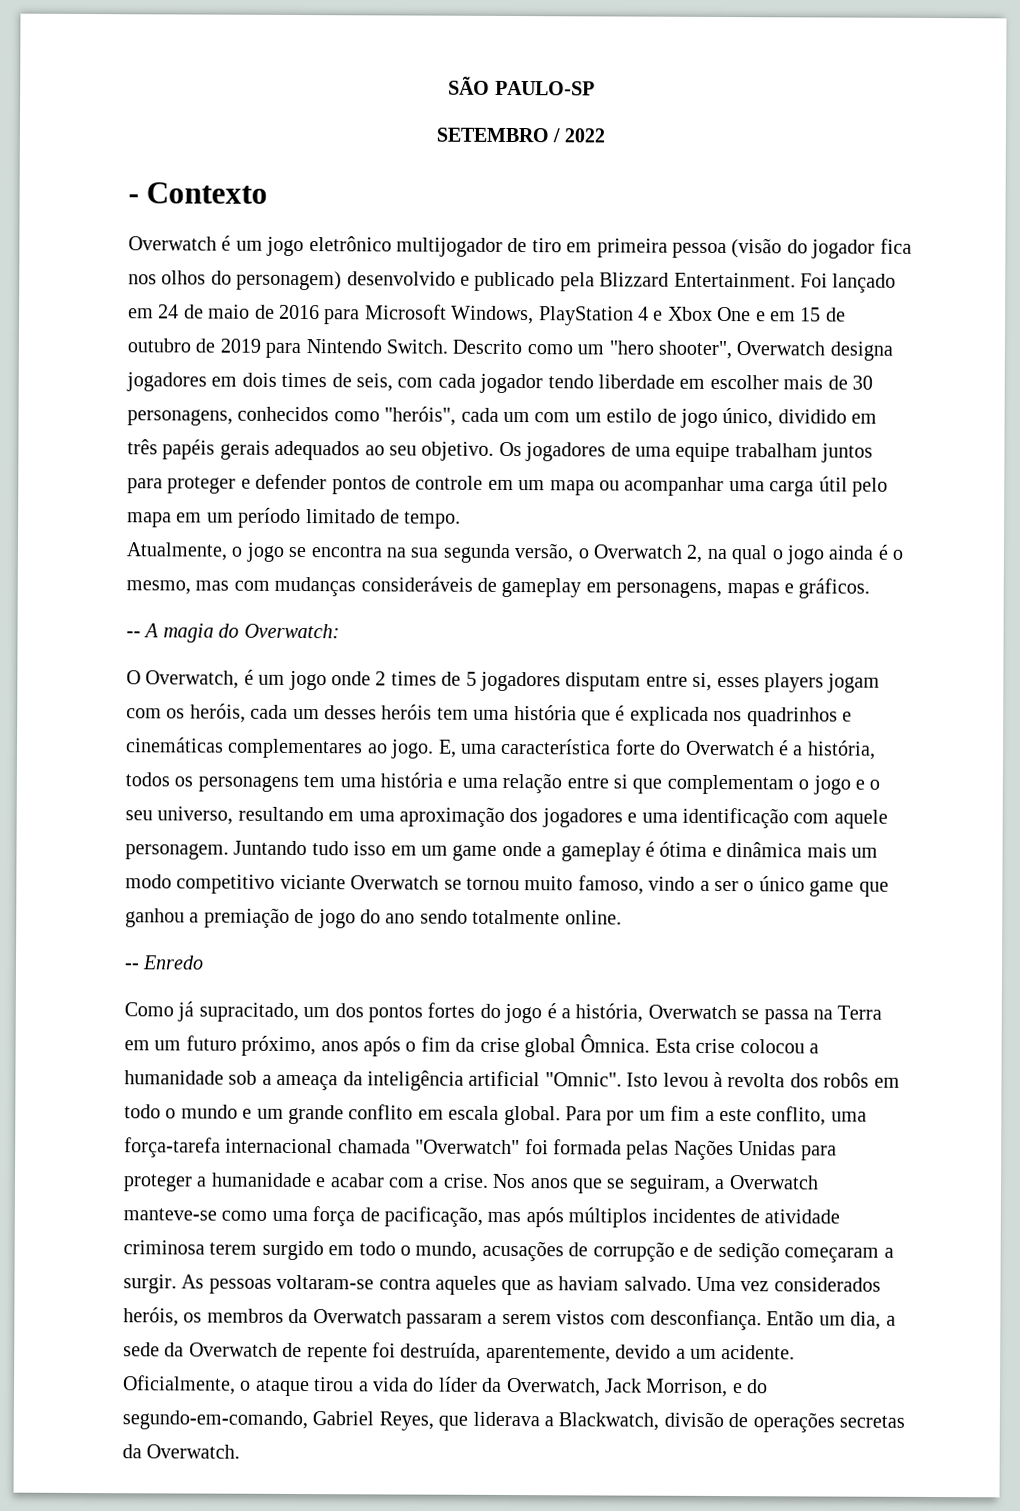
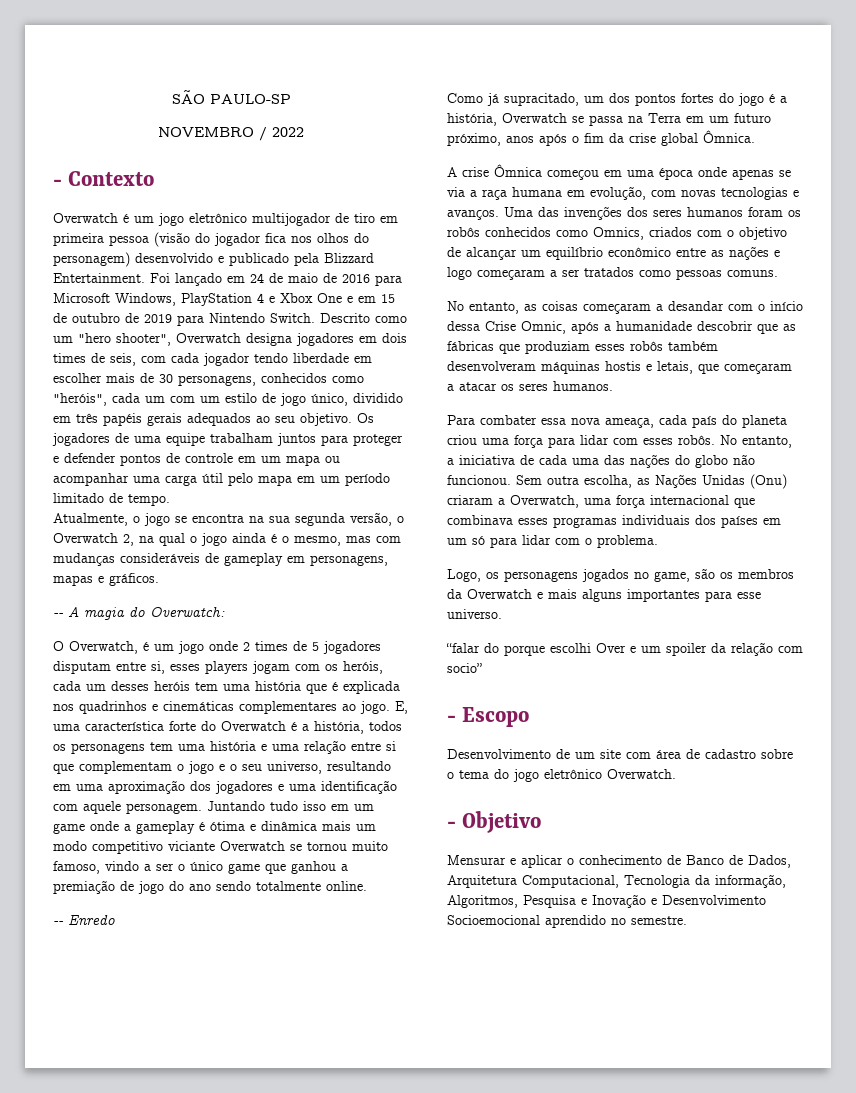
[435,127,549,143] SETEMBRO -> [158,127,254,137] NOVEMBRO
[654,1038,819,1054] [124,1070,900,1091] [124,1104,867,1126] [124,1137,837,1161] [123,1172,819,1194] [123,1206,841,1228] [123,1240,894,1263] [123,1274,881,1296] [123,1307,896,1331] [123,1342,796,1364] [122,1375,769,1398] [122,1410,905,1433] [122,1444,241,1459] Esta crise colocou a humanidade sob a ameaça da inteligência artificial "Omnic". Isto levou à revolta dos robôs em todo o mundo e um grande conflito em escala global. Para por um fim a este conflito, uma força-tarefa internacional chamada "Overwatch" foi formada pelas Nações Unidas para proteger a humanidade e acabar com a crise. Nos anos que se seguiram, a Overwatch manteve-se como uma força de pacificação, mas após múltiplos incidentes de atividade criminosa terem surgido em todo o mundo, acusações de corrupção e de sedição começaram a surgir. As pessoas voltaram-se contra aqueles que as haviam salvado. Uma vez considerados heróis, os membros da Overwatch passaram a serem vistos com desconfiança. Então um dia, a sede da Overwatch de repente foi destruída, aparentemente, devido a um acidente. Oficialmente, o ataque tirou a vida do líder da Overwatch, Jack Morrison, e do segundo-em-comando, Gabriel Reyes, que liderava a Blackwatch, divisão de operações secretas da Overwatch. -> [447,164,791,180] [447,186,799,200] [447,206,801,220] [447,227,787,240] [447,246,780,260] [447,267,778,280] [447,301,803,314] [447,321,796,334] [447,341,718,354] [447,361,792,374] [447,381,613,391] [447,415,787,428] [447,435,792,448] [447,454,755,468] [447,474,787,489] [447,495,755,508] [447,515,781,528] [447,535,658,548] [447,568,794,582] [447,589,761,602] [447,609,502,619] [446,642,803,656] [447,663,482,673] [447,707,530,727] [447,749,793,759] [447,769,676,782] [447,811,542,833] [447,855,791,868] [447,874,786,888] [447,894,766,908] [447,915,687,928] // A crise Ômnica começou em uma época onde apenas se via a raça humana em evolução, com novas tecnologias e avanços. Uma das invenções dos seres humanos foram os robôs conhecidos como Omnics, criados com o objetivo de alcançar um equilíbrio econômico entre as nações e logo começaram a ser tratados como pessoas comuns. // No entanto, as coisas começaram a desandar com o início dessa Crise Omnic, após a humanidade descobrir que as fábricas que produziam esses robôs também desenvolveram máquinas hostis e letais, que começaram a atacar os seres humanos. // Para combater essa nova ameaça, cada país do planeta criou uma força para lidar com esses robôs. No entanto, a iniciativa de cada uma das nações do globo não funcionou. Sem outra escolha, as Nações Unidas (Onu) criaram a Overwatch, uma força internacional que combinava esses programas individuais dos países em um só para lidar com o problema. // Logo, os personagens jogados no game, são os membros da Overwatch e mais alguns importantes para esse universo. // “falar do porque escolhi Over e um spoiler da relação com socio” // - Escopo // Desenvolvimento de um site com área de cadastro sobre o tema do jogo eletrônico Overwatch. // - Objetivo // Mensurar e aplicar o conhecimento de Banco de Dados, Arquitetura Computacional, Tecnologia da informação, Algoritmos, Pesquisa e Inovação e Desenvolvimento Socioemocional aprendido no semestre.

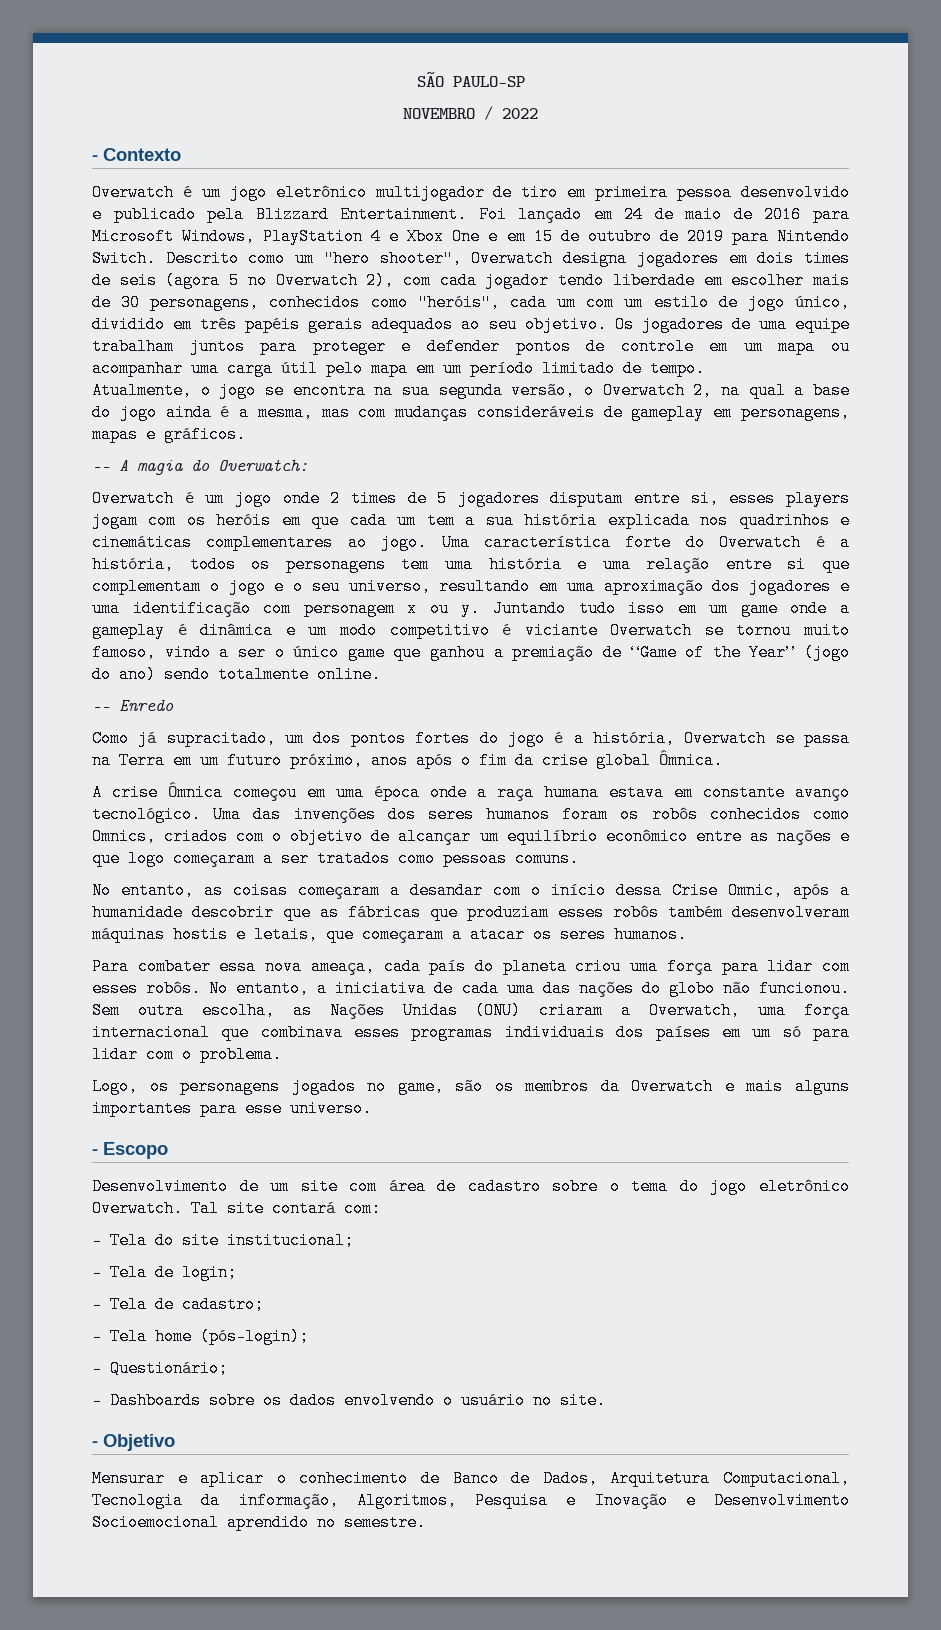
[154,232,369,247] [53,252,130,267] (visão do jogador fica nos olhos do personagem) -> (733, 192) none
[110,353,136,366] seis, -> [119,272,395,289] seis (agora 5 no Overwatch 2),
[190,536,197,543] o -> [794,382,850,399] [92,404,111,421] a base do
[282,536,341,546] o mesmo, -> [239,404,313,421] a mesma,
[53,641,138,654] O Overwatch, -> [92,490,174,507] Overwatch
[343,661,383,674] [53,681,338,694] heróis, cada um desses heróis tem uma história que é -> [216,512,598,529] heróis em que cada um tem a sua história
[395,701,408,714] [53,724,80,731] E, uma -> [441,534,470,551] Uma
[83,801,202,814] aquele personagem. -> [303,600,481,617] personagem x ou y.
[210,821,351,831] ótima e dinâmica mais -> [200,622,296,639] dinâmica e
(163, 847) none -> [502,624,512,635] é
[138,881,211,894] jogo do ano -> [630,644,850,661] [92,666,156,683] “Game of the Year” (jogo do ano)
[732,169,791,180] [447,186,799,200] [447,210,499,220] apenas se via a raça humana em evolução, com novas tecnologias e avanços. -> [477,784,850,801] [92,806,201,823] a raça humana estava em constante avanço tecnológico.
(780, 253) none -> [92,850,120,867] que
[750,474,787,489] (Onu) -> [475,1002,522,1019] (ONU)
[446,642,803,656] [447,663,482,673] // “falar do porque escolhi Over e um spoiler da relação com socio” -> (372, 1108) none
(676, 774) none -> [191,1200,381,1217] [92,1232,354,1249] [92,1264,237,1281] [92,1296,264,1313] [92,1328,309,1345] [92,1360,228,1377] [92,1392,606,1409] Tal site contará com: // - Tela do site institucional; // - Tela de login; // - Tela de cadastro; // - Tela home (pós-login); // - Questionário; // - Dashboards sobre os dados envolvendo o usuário no site.

